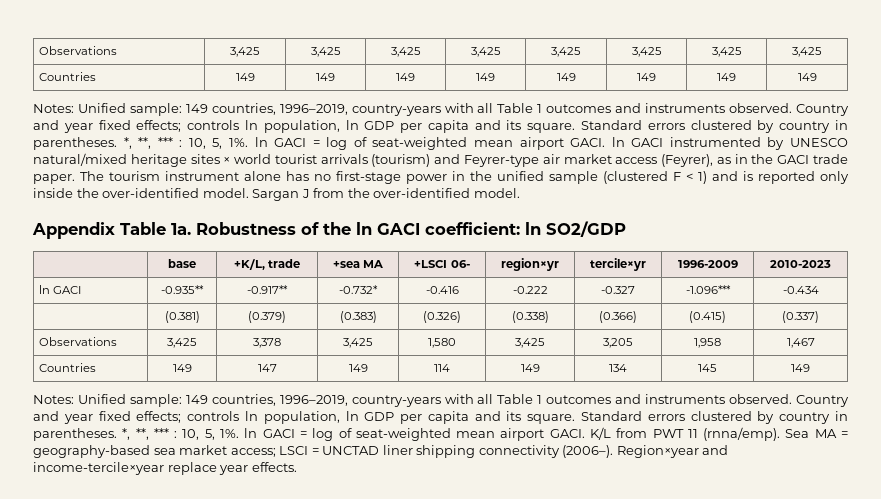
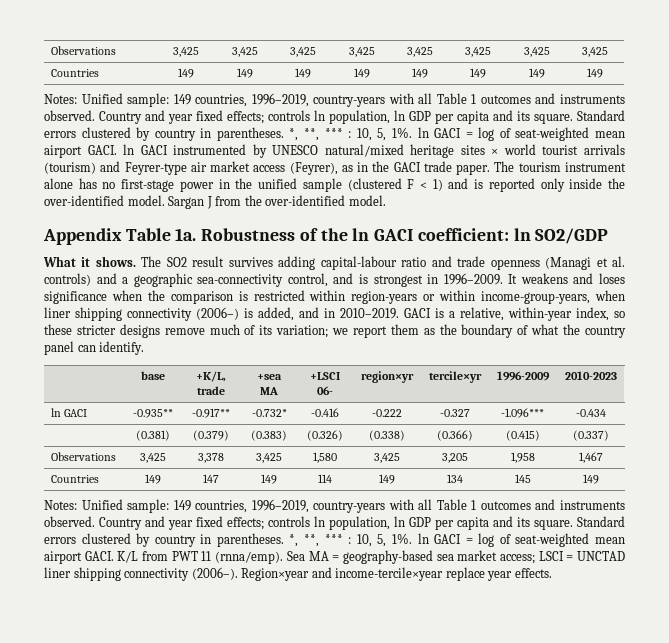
(626, 229) none -> [43,256,626,270] [44,273,625,287] [44,290,626,304] [44,307,625,321] [44,324,626,338] [44,341,145,355] // What it shows. The SO2 result survives adding capital-labour ratio and trade openness (Managi et al. controls) and a geographic sea-connectivity control, and is strongest in 1996–2009. It weakens and loses significance when the comparison is restricted within region-years or within income-group-years, when liner shipping connectivity (2006–) is added, and in 2010–2019. GACI is a relative, within-year index, so these stricter designs remove much of its variation; we report them as the boundary of what the country panel can identify.

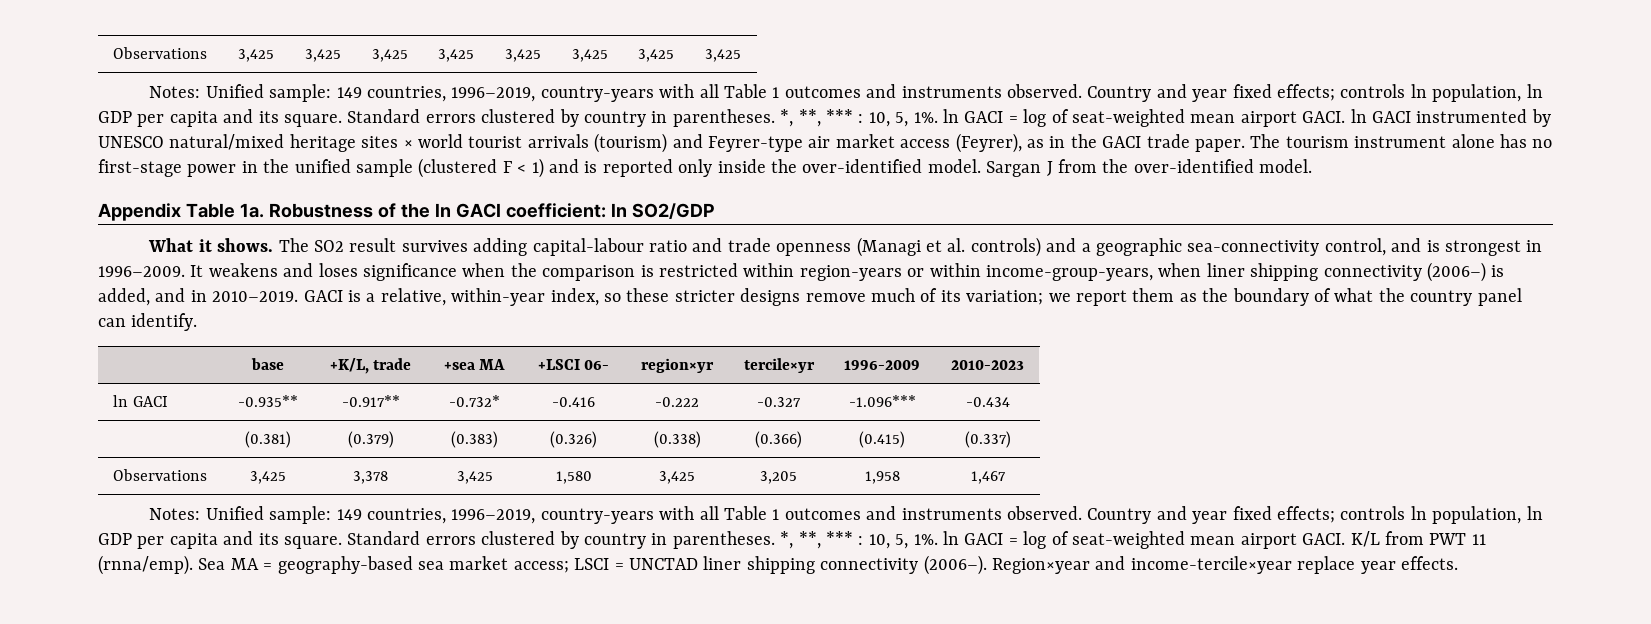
[51,69,100,77] [178,68,194,78] [236,68,253,78] [295,68,311,78] [353,68,370,78] [411,68,428,78] [470,68,486,78] [528,68,545,78] [586,68,603,78] // Countries | 149 | 149 | 149 | 149 | 149 | 149 | 149 | 149 -> (741, 55) none
[51,475,100,483] [144,474,161,484] [203,474,219,483] [261,474,277,484] [317,474,332,483] [378,474,395,484] [446,474,463,483] [514,474,531,483] [582,474,599,484] // Countries | 149 | 147 | 149 | 114 | 149 | 134 | 145 | 149 -> (1006, 477) none

